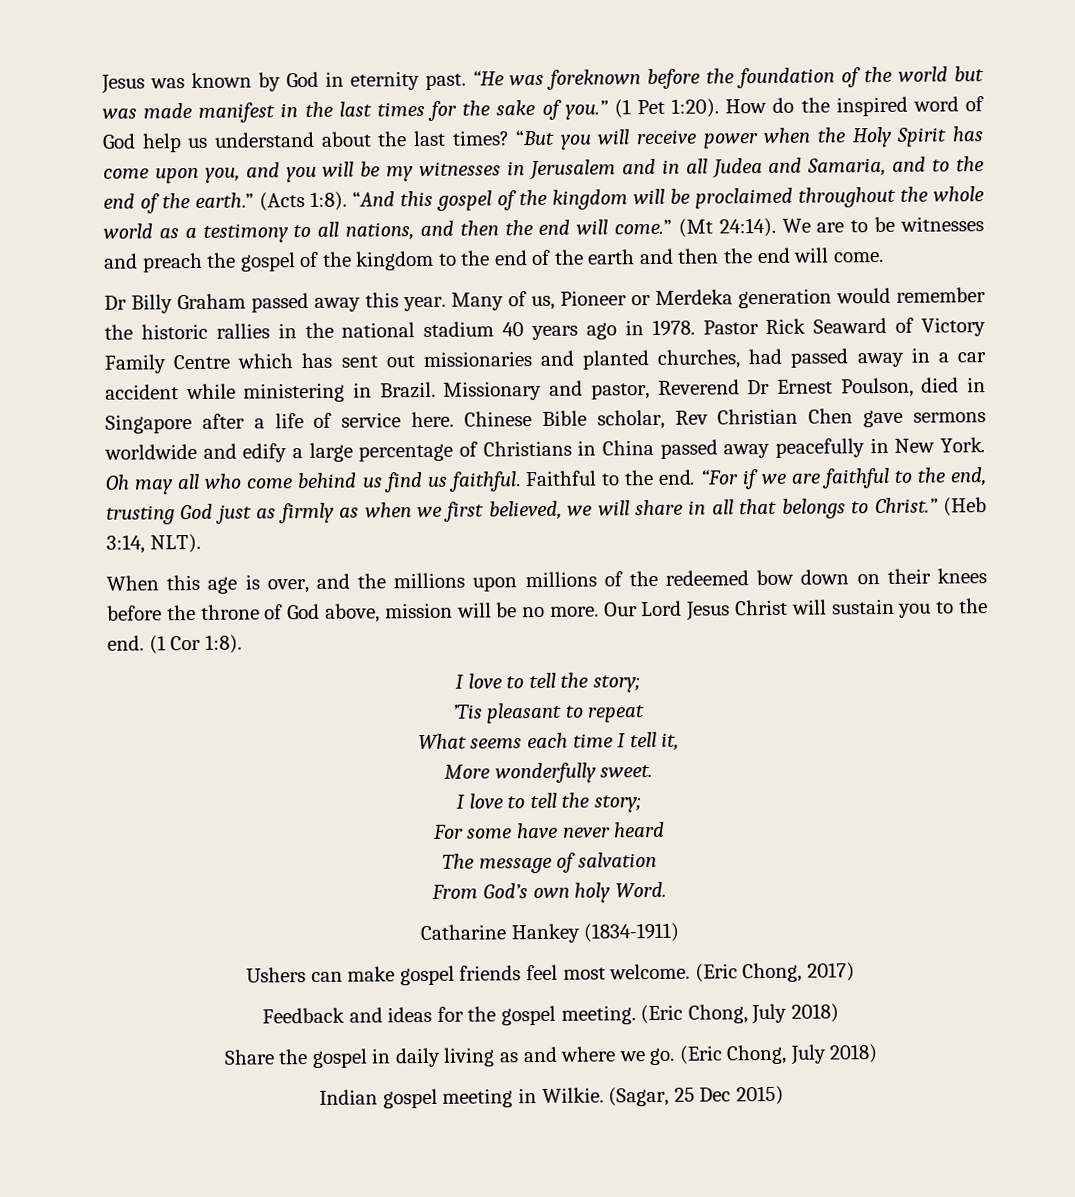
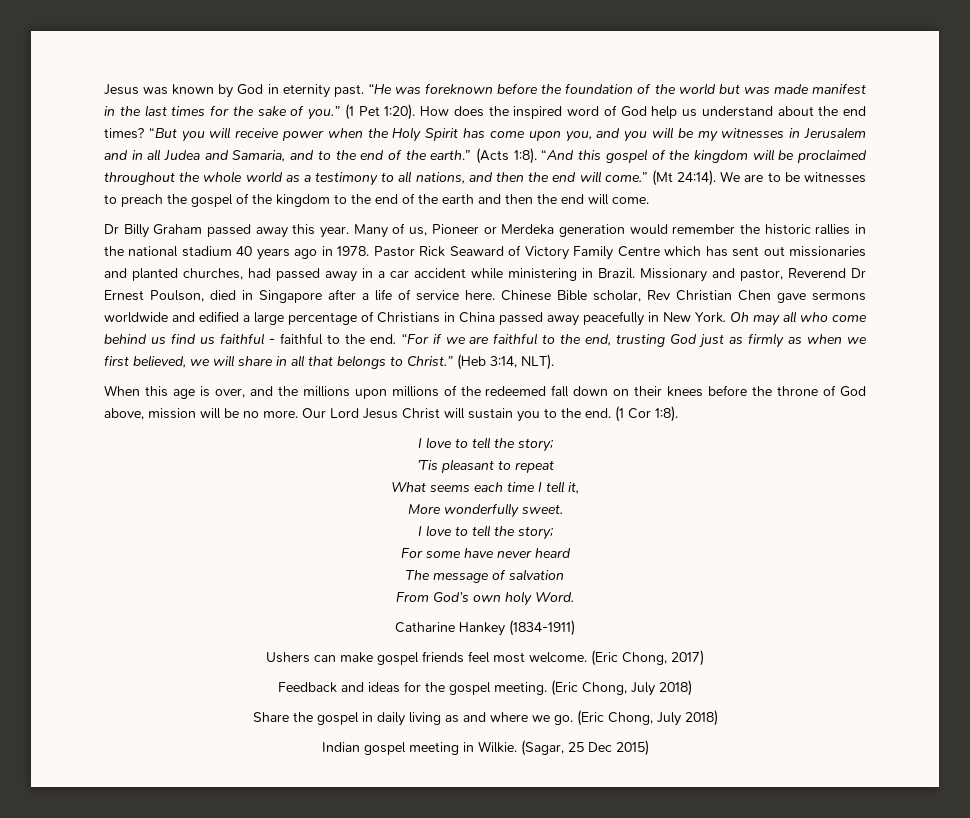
[772,97,795,113] do -> [453,106,484,117] does
[412,130,446,147] last -> [843,106,866,116] end
[103,253,138,269] and -> [104,194,117,204] to
[242,443,288,463] edify -> [199,311,239,322] edified
[447,470,597,492] faithful. Faithful -> [219,333,323,345] faithful - faithful
[756,569,795,586] bow -> [551,385,570,397] fall

